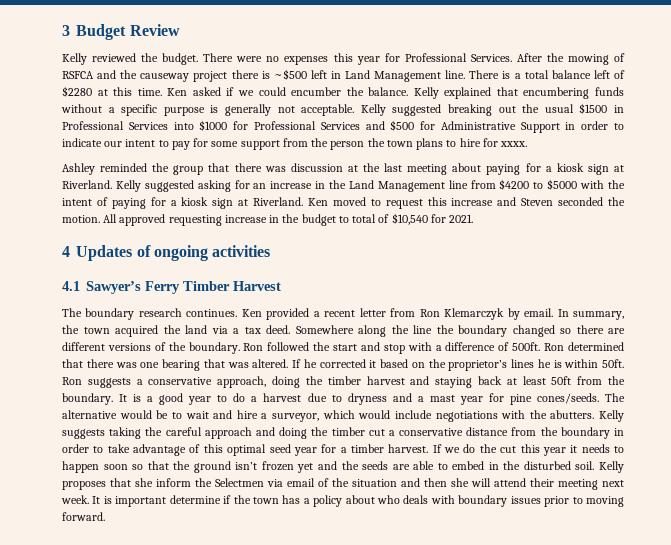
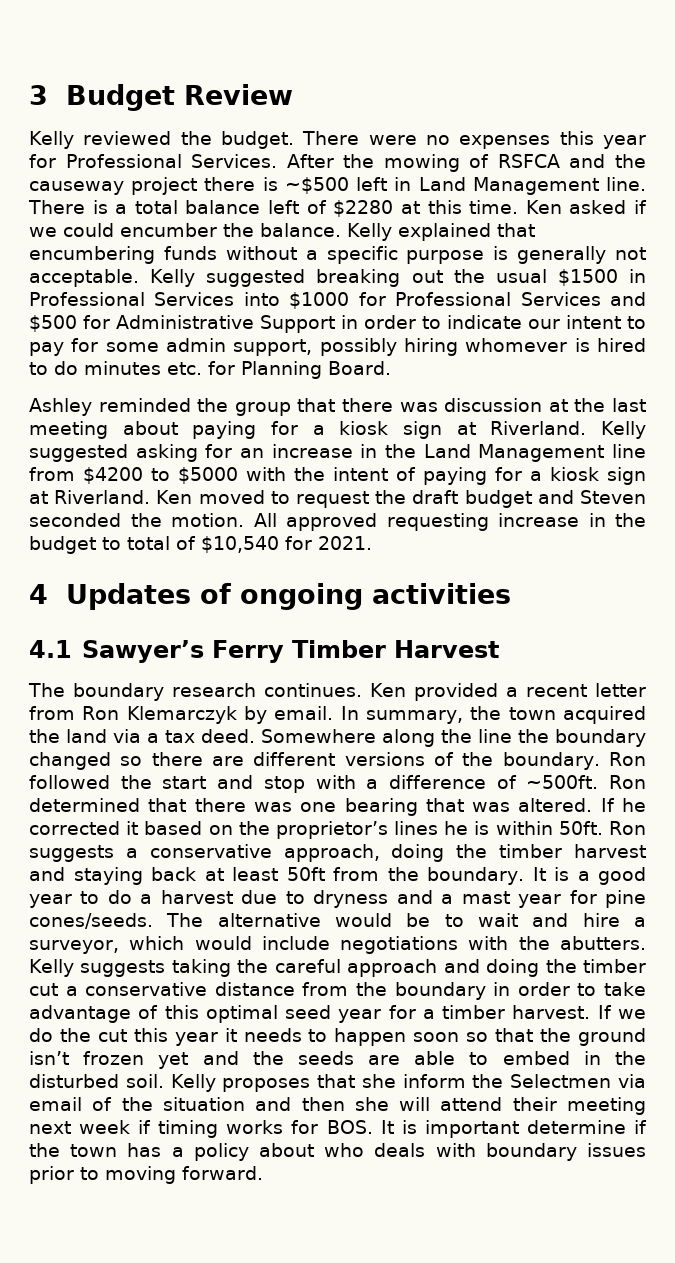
[240,138,528,150] support from the person the town plans to hire for xxxx. -> [166,338,646,356] [29,361,391,379] admin support, possibly hiring whomever is hired to do minutes etc. for Planning Board.
[427,197,494,206] this increase -> [375,490,532,508] the draft budget
[512,342,541,351] 500ft. -> [526,775,599,789] ~500ft.
[61,495,89,504] week. -> [79,1120,373,1138] week if timing works for BOS.

